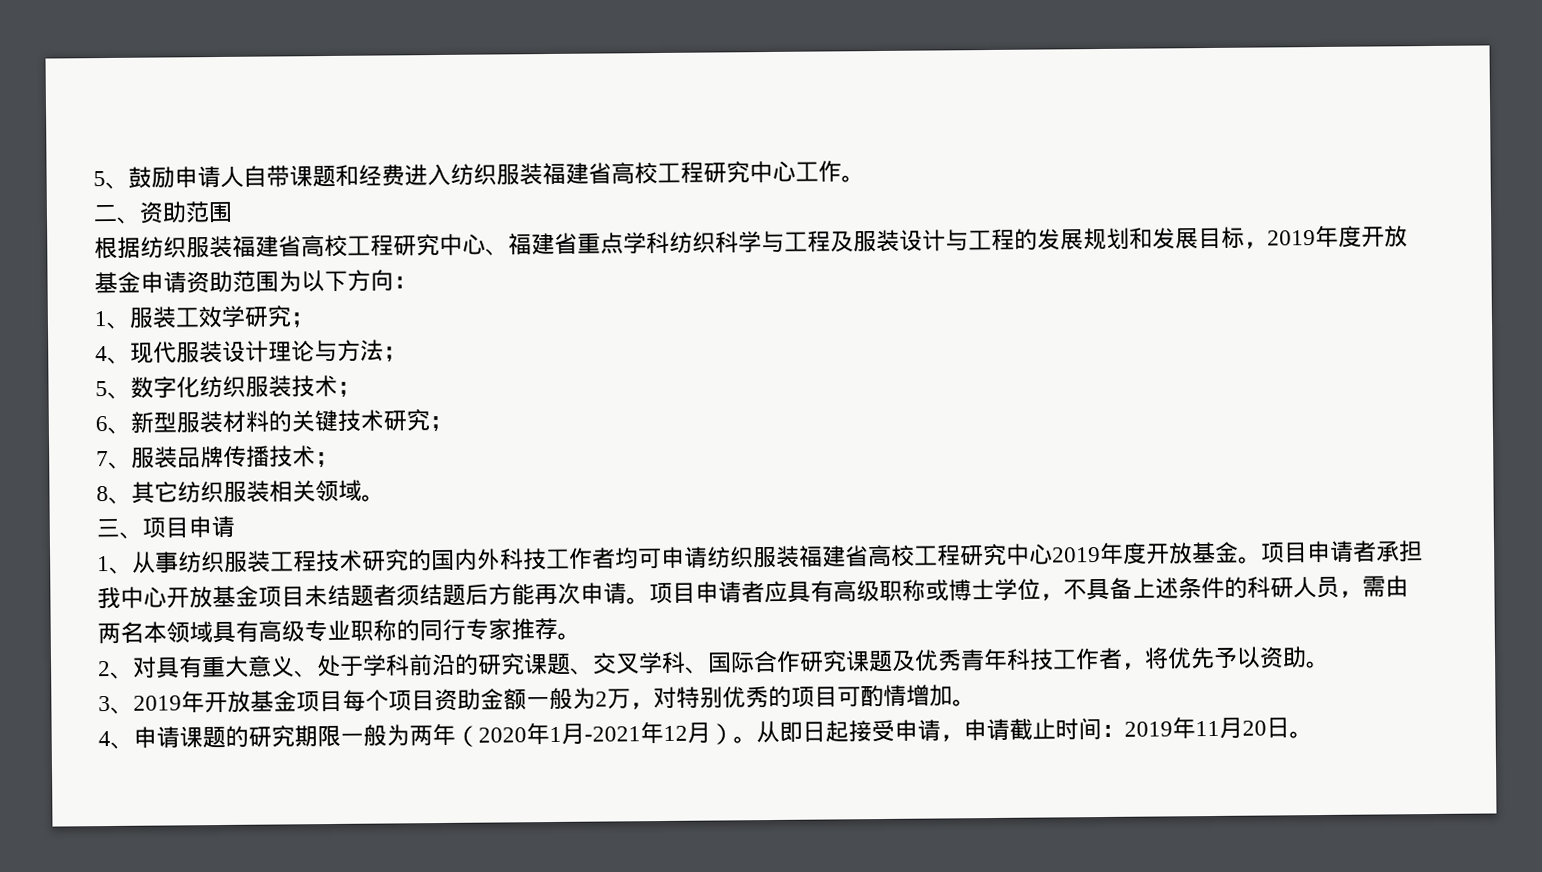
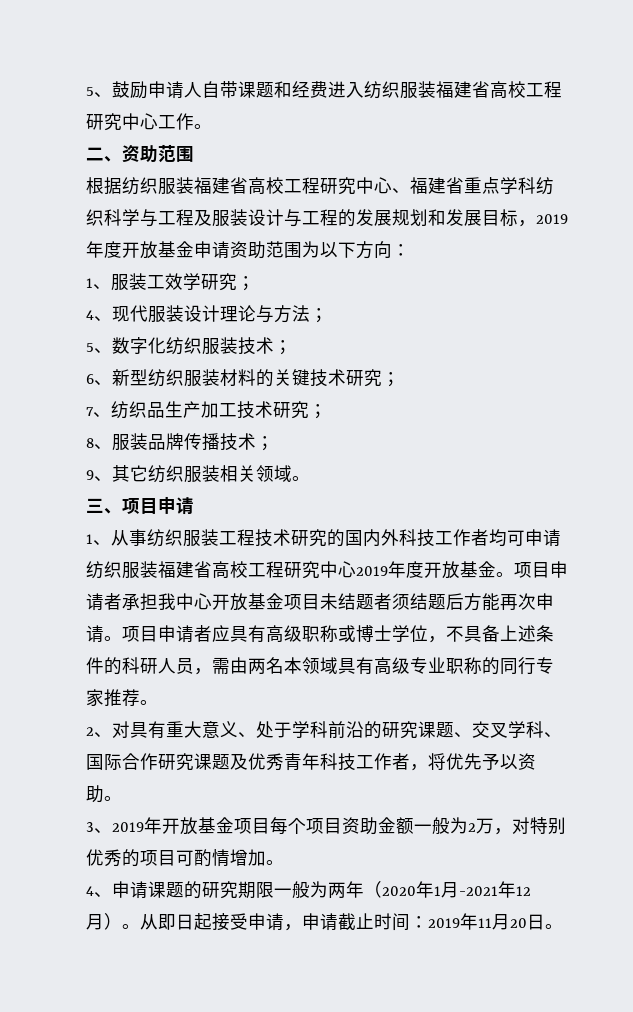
(177, 422) none -> [148,369,184,387] 纺织
(132, 465) none -> [111,401,327,419] [86,438,112,449] 纺织品生产加工技术研究； // 8、
[96,486,109,502] 8 -> [86,470,94,480] 9

